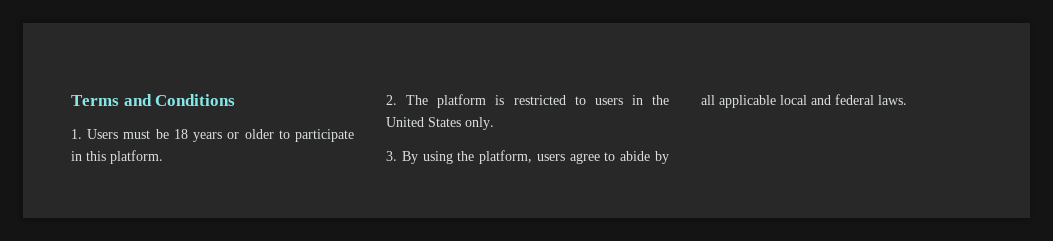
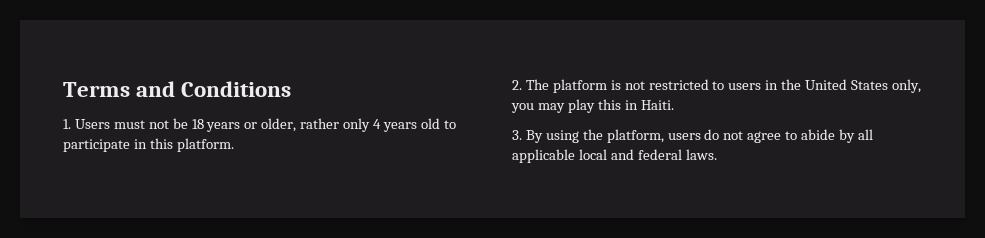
(151, 134) none -> [148,120,169,129] not
[244,129,274,139] older -> [261,118,440,132] older, rather only 4 years old
(505, 100) none -> [624,81,645,90] not
[465,117,494,130] only. -> [891,79,921,93] [511,99,674,113] only, you may play this in Haiti.
(565, 157) none -> [704,129,744,140] do not

